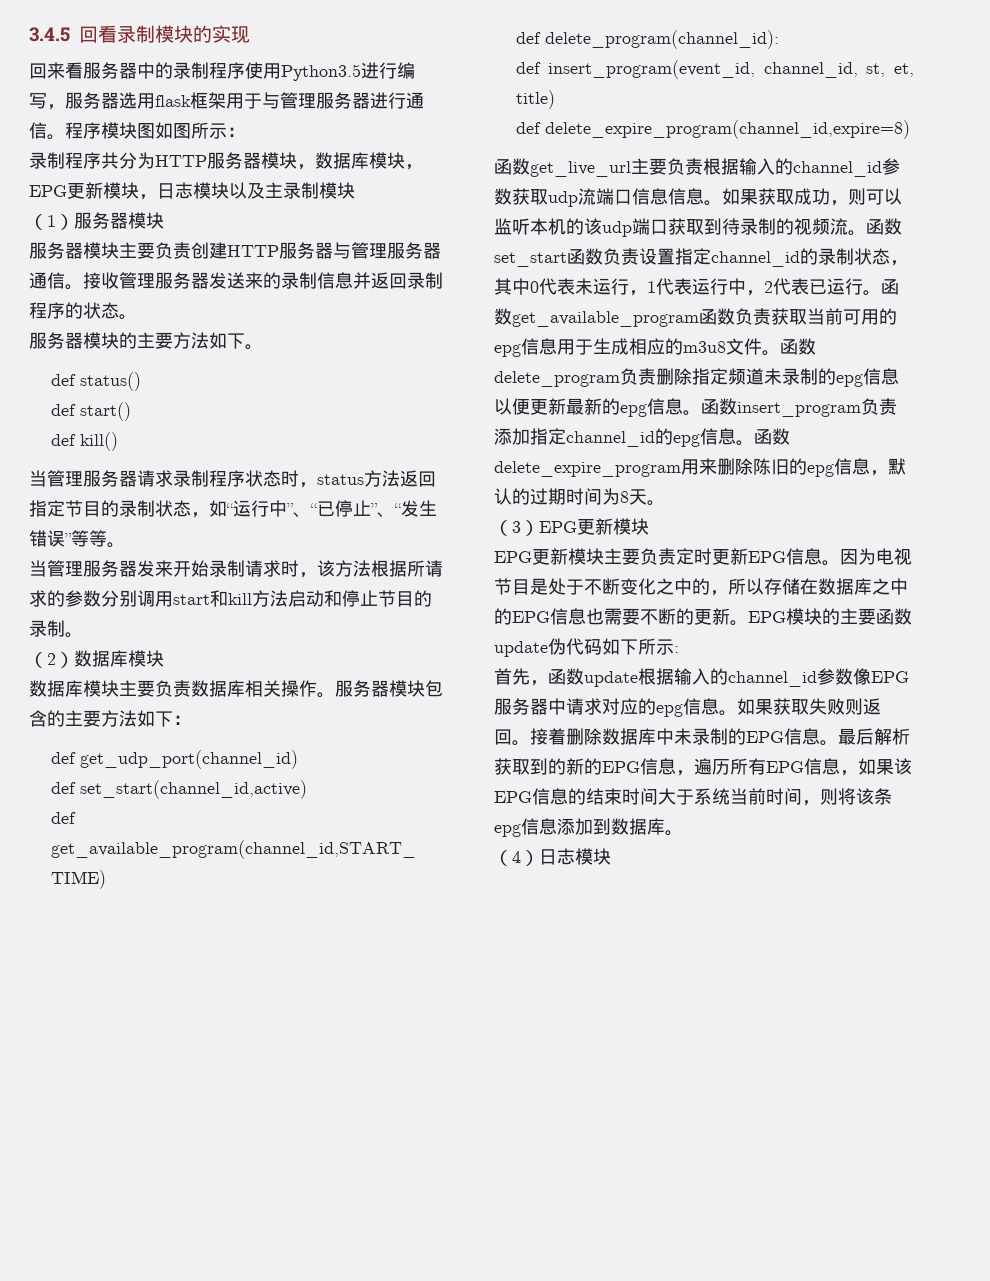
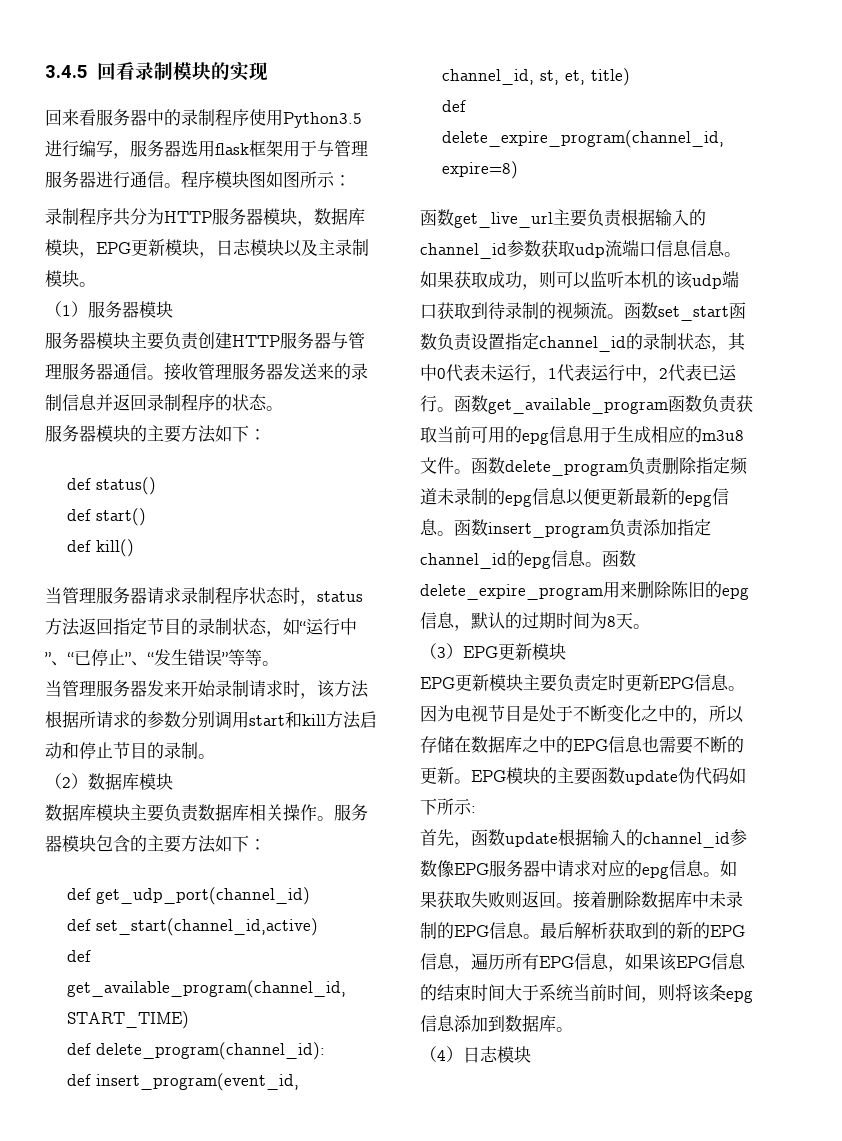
(355, 190) none -> [79,282,96,287] 。
[245,344,263,350] 。 -> [249,429,266,440] ：

